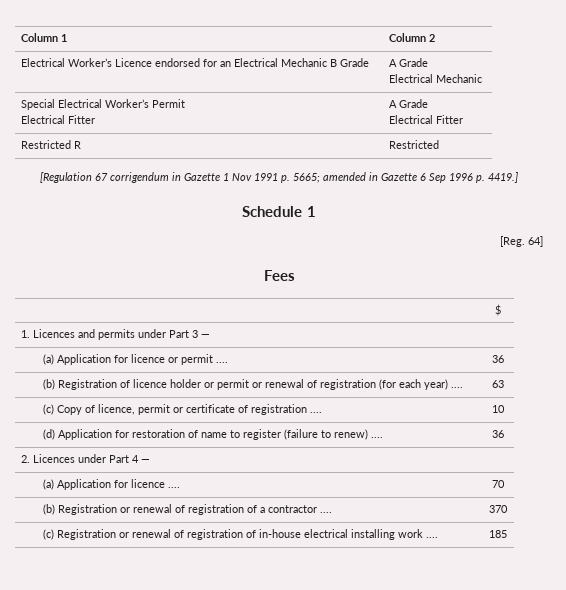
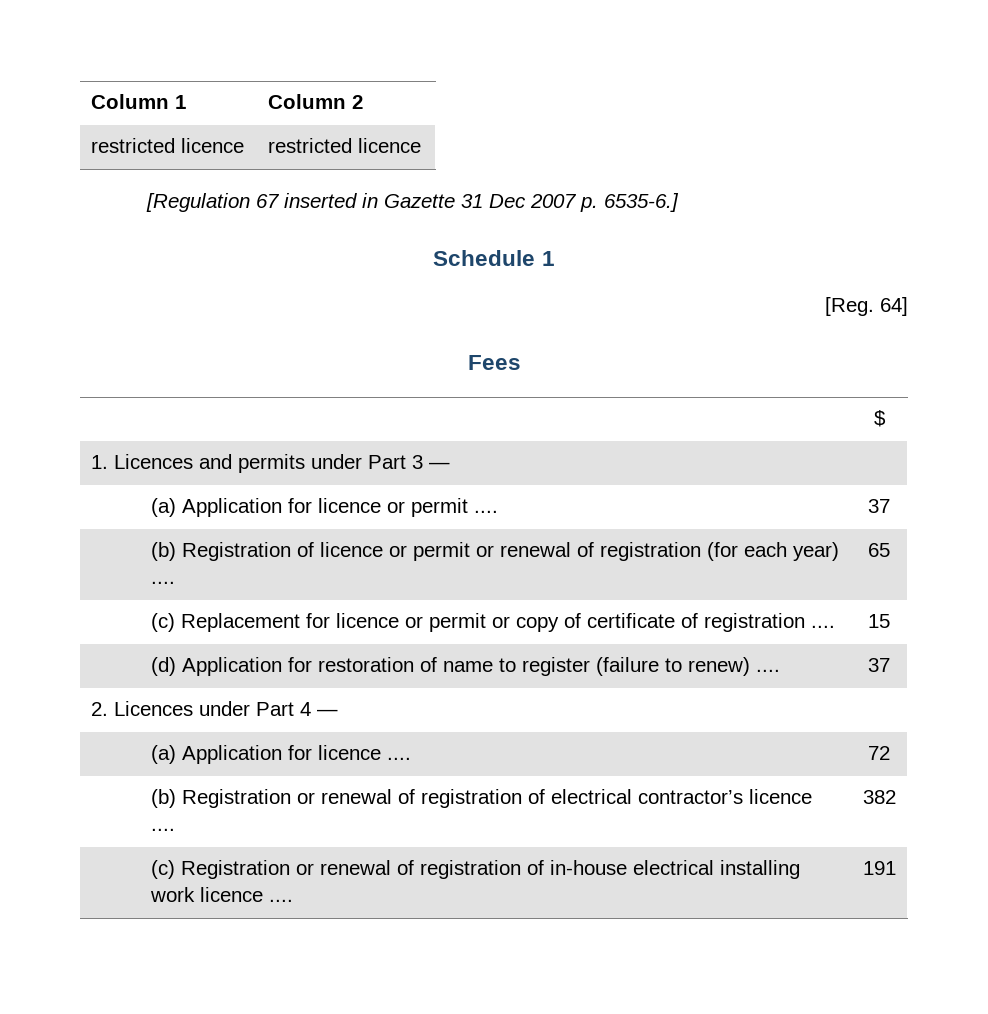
[21,58,370,67] [389,58,429,67] [389,74,483,83] [21,99,186,110] [21,115,96,124] [389,99,429,108] [389,115,464,124] [21,140,82,149] [389,140,440,149] Electrical Worker’s Licence endorsed for an Electrical Mechanic B Grade | A Grade // Electrical Mechanic // Special Electrical Worker’s Permit // Electrical Fitter | A Grade // Electrical Fitter // Restricted R | Restricted -> [91,138,245,153] [268,138,422,153] restricted licence | restricted licence
[109,172,518,183] corrigendum in Gazette 1 Nov 1991 p. 5665; amended in Gazette 6 Sep 1996 p. 4419.] -> [283,193,679,212] inserted in Gazette 31 Dec 2007 p. 6535-6.]
[492,355,504,363] 36 -> [868,499,890,513] 37
[170,379,202,388] holder -> (384, 549) none
[492,380,504,388] [43,404,184,415] 63 // (c) Copy of licence, permit or -> [868,543,890,557] [151,613,582,632] 65 // (c) Replacement for licence or permit or copy of
[492,405,505,413] 10 -> [868,614,890,628] 15
[492,430,504,438] 36 -> [868,658,890,672] 37
[492,480,505,488] 70 -> [868,746,890,760] 72
[260,505,333,513] [489,505,508,513] a contractor .... | 370 -> [551,789,813,804] [151,828,176,831] [862,790,896,804] electrical contractor’s licence .... | 382
[426,537,439,538] [489,530,507,538] .... | 185 -> [200,887,294,902] [862,861,896,875] licence .... | 191

